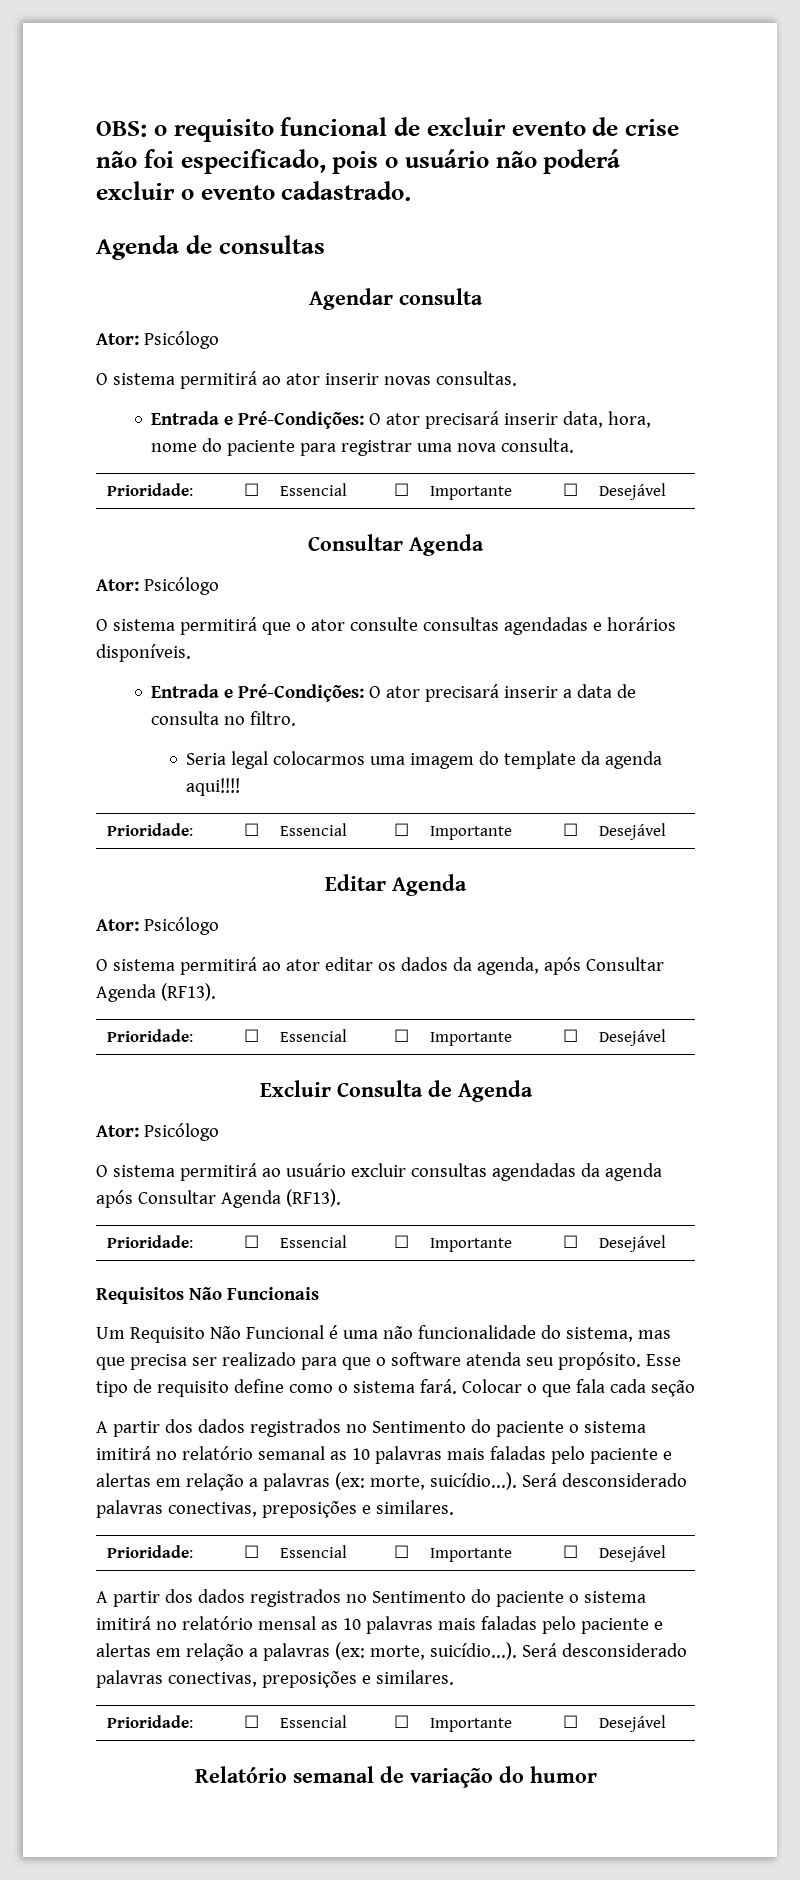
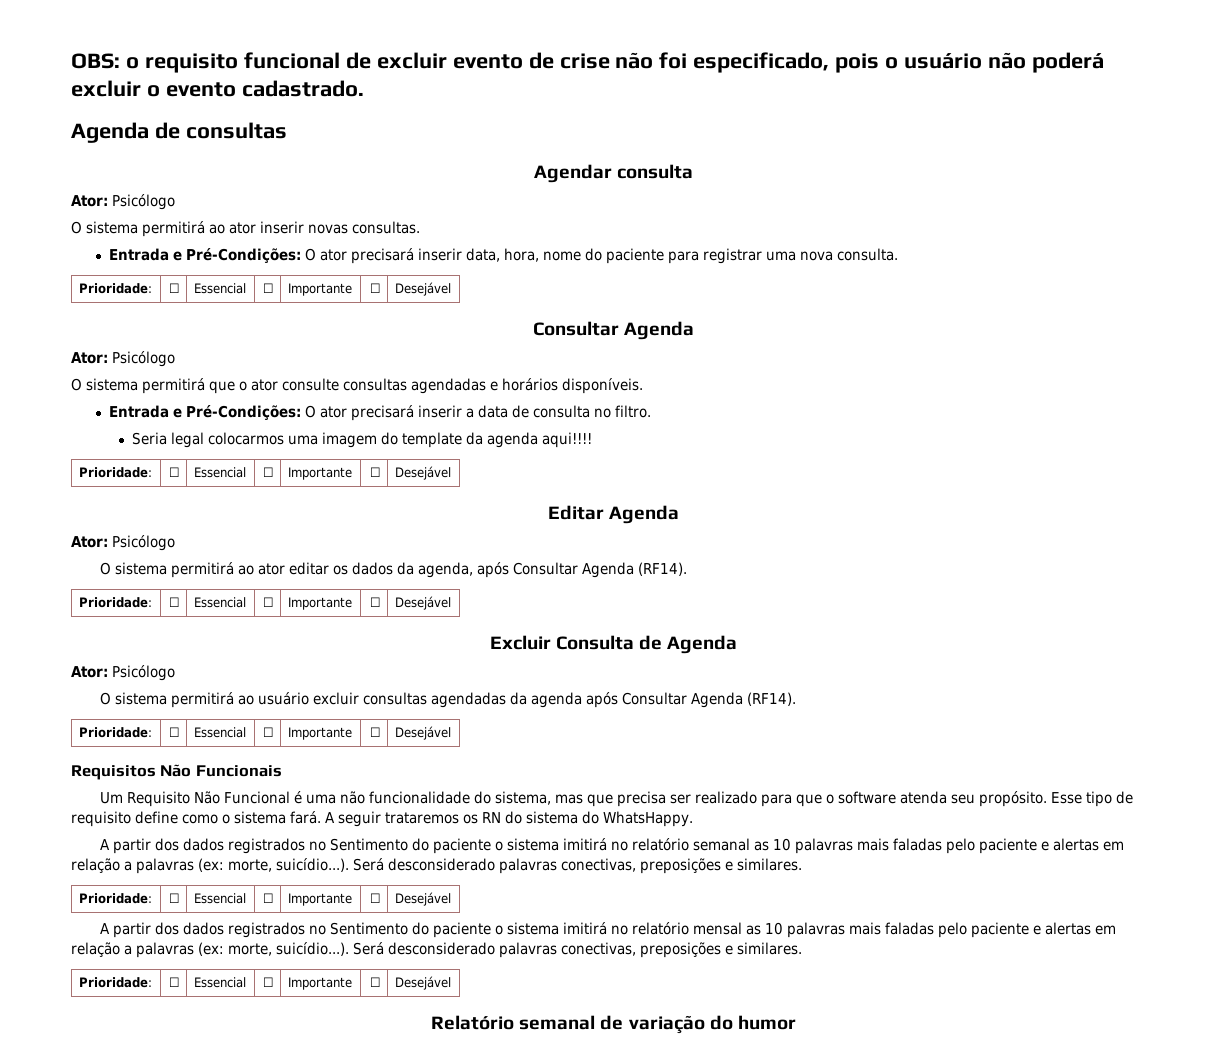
[160,983,216,1001] (RF13). -> [637,562,687,576] (RF14).
[285,1189,341,1207] (RF13). -> [746,692,796,706] (RF14).
[461,1379,695,1397] Colocar o que fala cada seção -> [325,811,693,827] A seguir trataremos os RN do sistema do WhatsHappy.

